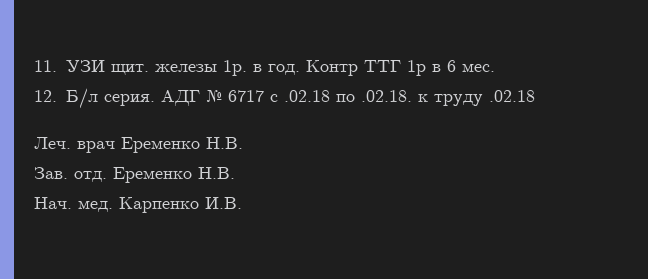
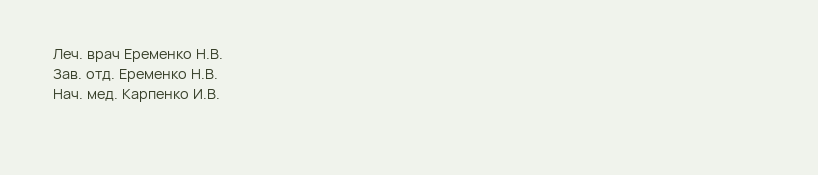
[34,60,495,76] [34,88,535,109] 11. УЗИ щит. железы 1р. в год. Контр ТТГ 1р в 6 мес. // 12. Б/л серия. АДГ № 6717 с .02.18 по .02.18. к труду .02.18 // -> (53, 54) none

